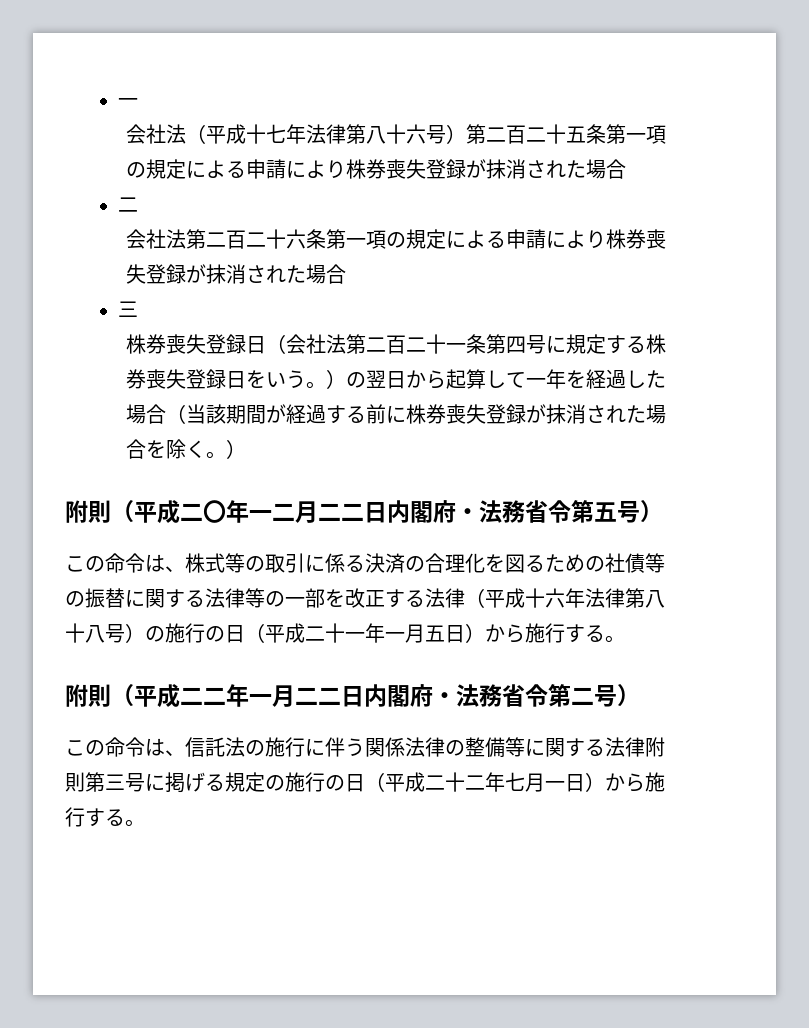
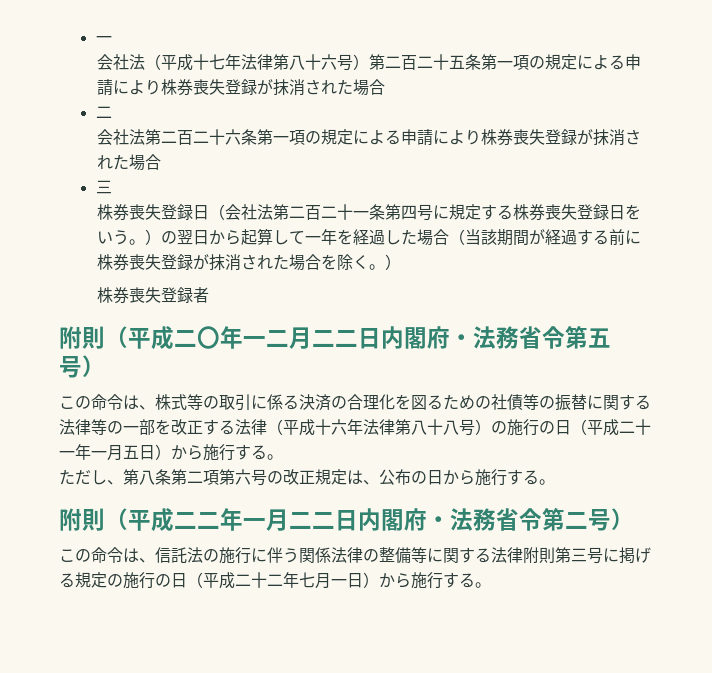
(247, 449) none -> [97,287,210,304] // 株券喪失登録者
(625, 639) none -> [59,469,555,486] // ただし、第八条第二項第六号の改正規定は、公布の日から施行する。

